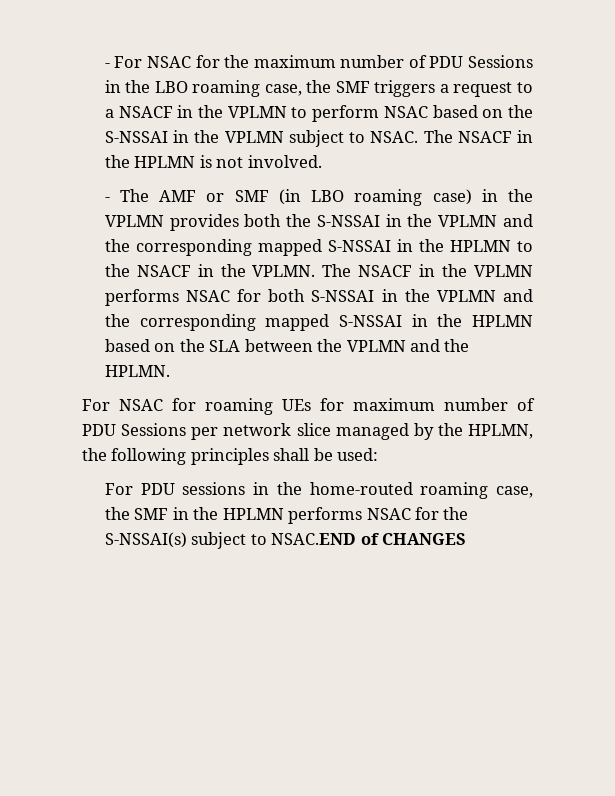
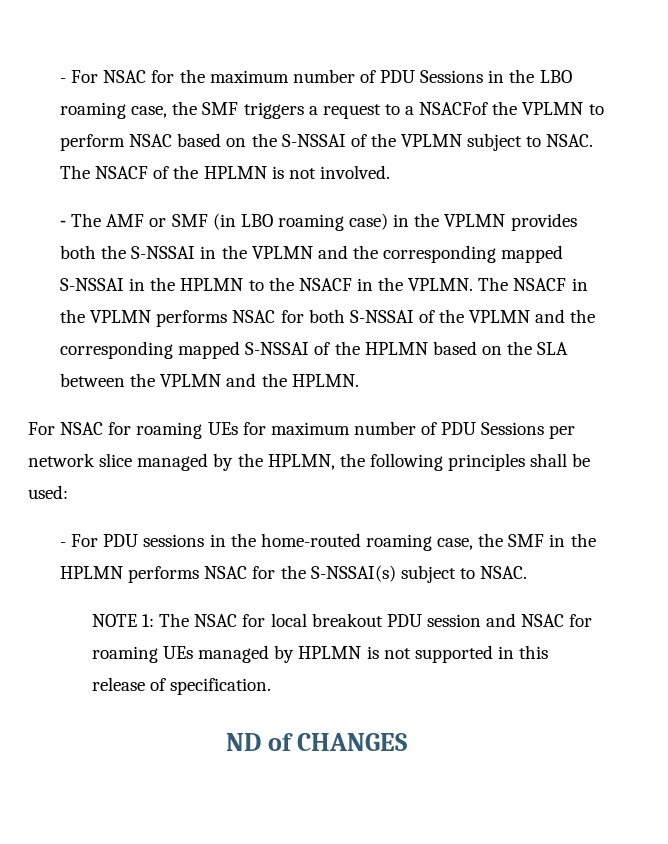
[118,105,194,118] NSACF in -> [419,102,489,115] NSACFof
[173,130,190,143] in -> [350,134,367,147] of
[517,130,533,143] in -> [153,166,170,179] of
[381,289,533,302] [104,314,428,331] in the VPLMN and the corresponding mapped S-NSSAI in -> [418,309,596,323] [59,341,331,359] of the VPLMN and the corresponding mapped S-NSSAI of
(379, 454) none -> [59,542,66,547] -
[271,533,357,545] NSAC.END -> [480,566,528,579] [91,613,593,627] [91,645,549,663] [91,677,272,695] [225,733,261,751] NSAC. // NOTE 1: The NSAC for local breakout PDU session and NSAC for roaming UEs managed by HPLMN is not supported in this release of specification. // ND

